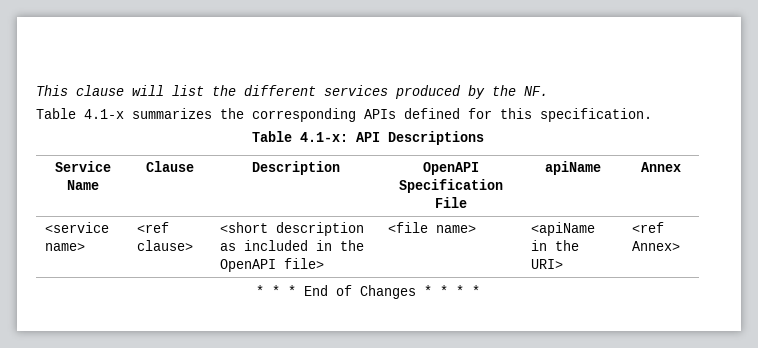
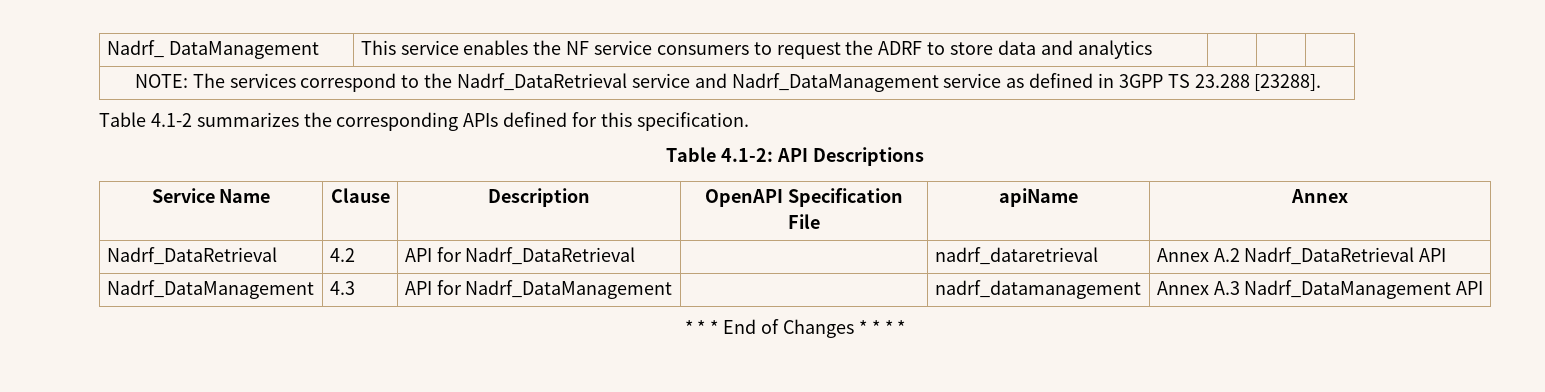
[36,85,548,99] [36,108,124,119] This clause will list the different services produced by the NF. // Table 4.1-x -> [106,40,319,59] [360,40,1152,59] [134,73,1322,92] [99,112,192,127] Nadrf_ DataManagement | This service enables the NF service consumers to request the ADRF to store data and analytics | | | // NOTE: The services correspond to the Nadrf_DataRetrieval service and Nadrf_DataManagement service as defined in 3GPP TS 23.288 [23288]. // Table 4.1-2
[299,132,348,142] 4.1-x: -> [721,148,774,162] 4.1-2:
[45,222,110,233] [45,243,86,251] [137,222,170,233] [137,240,194,251] [220,222,365,236] [220,240,365,251] [220,258,325,272] [388,222,477,233] [531,222,596,236] [531,240,580,251] [531,259,564,269] [632,222,665,233] [632,241,681,251] <service name> | <ref clause> | <short description as included in the OpenAPI file> | <file name> | <apiName in the URI> | <ref Annex> -> [106,247,277,265] [329,248,355,262] [404,247,636,265] [934,247,1098,265] [1156,247,1447,265] [106,280,314,299] [329,281,355,295] [404,280,673,299] [934,280,1141,299] [1156,280,1484,299] Nadrf_DataRetrieval | 4.2 | API for Nadrf_DataRetrieval | | nadrf_dataretrieval | Annex A.2 Nadrf_DataRetrieval API // Nadrf_DataManagement | 4.3 | API for Nadrf_DataManagement | | nadrf_datamanagement | Annex A.3 Nadrf_DataManagement API

